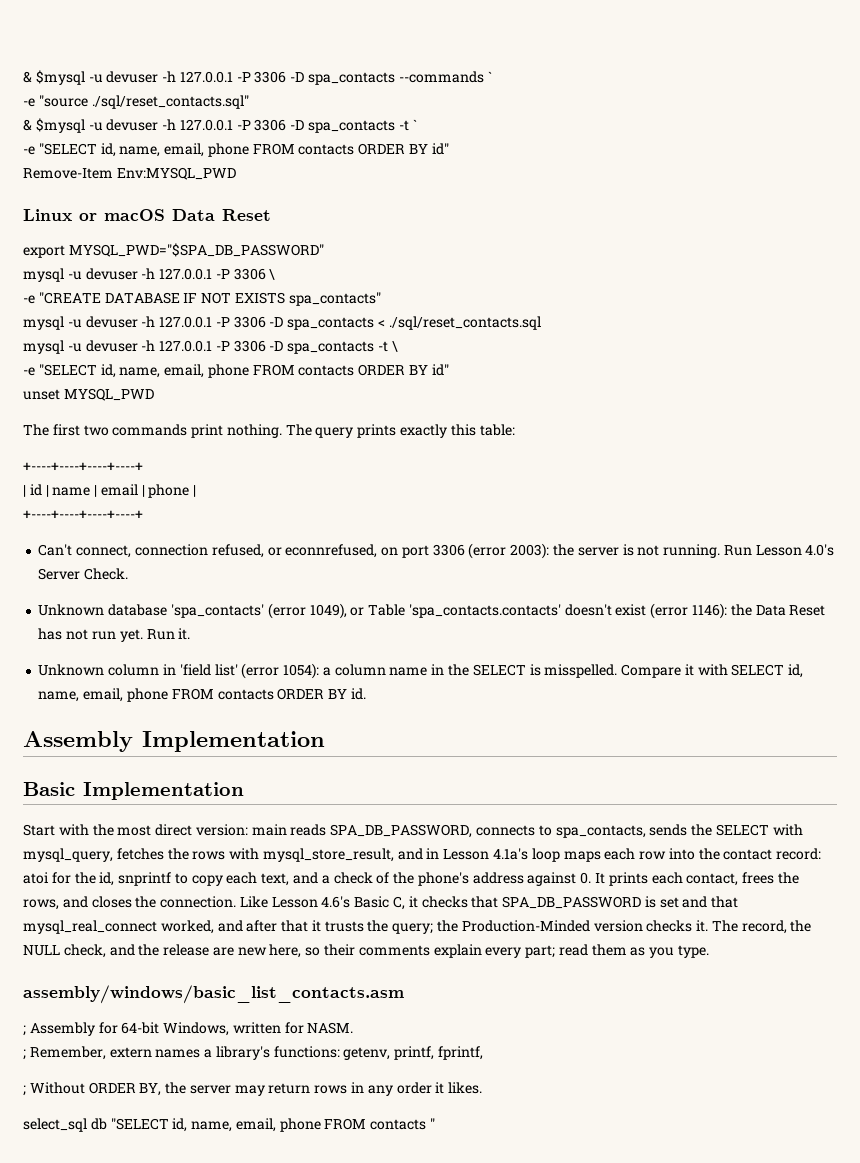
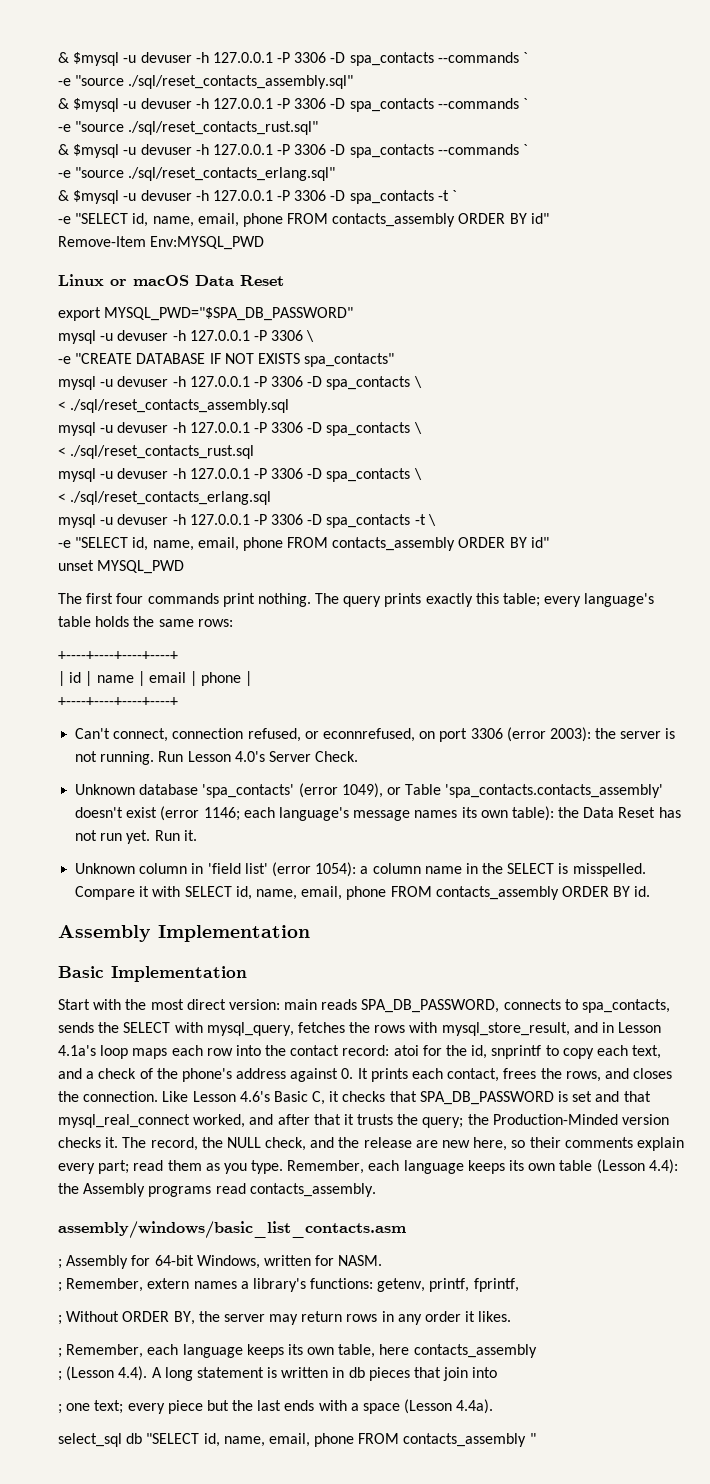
[91,95,249,109] ./sql/reset_contacts.sql" -> [128,75,354,89] [58,98,529,112] [58,121,319,135] [58,144,529,158] [58,167,336,181] ./sql/reset_contacts_assembly.sql" // & $mysql -u devuser -h 127.0.0.1 -P 3306 -D spa_contacts --commands ` // -e "source ./sql/reset_contacts_rust.sql" // & $mysql -u devuser -h 127.0.0.1 -P 3306 -D spa_contacts --commands ` // -e "source ./sql/reset_contacts_erlang.sql"
[298,144,355,155] contacts -> [332,213,456,227] contacts_assembly
[378,316,541,330] < ./sql/reset_contacts.sql -> [413,376,422,388] [58,399,290,413] [58,422,422,436] [58,445,255,459] [58,468,422,482] [58,491,272,505] \ // < ./sql/reset_contacts_assembly.sql // mysql -u devuser -h 127.0.0.1 -P 3306 -D spa_contacts \ // < ./sql/reset_contacts_rust.sql // mysql -u devuser -h 127.0.0.1 -P 3306 -D spa_contacts \ // < ./sql/reset_contacts_erlang.sql
[298,365,355,376] contacts -> [332,537,456,551] contacts_assembly
[83,425,109,436] two -> [116,593,144,604] four
[479,424,515,436] table: -> [503,593,655,607] [58,616,233,627] table; every language's table holds the same rows:
[408,604,561,618] 'spa_contacts.contacts' -> [445,784,664,798] 'spa_contacts.contacts_assembly'
[691,603,727,619] 1146): -> [203,806,554,821] 1146; each language's message names its own table):
[217,689,274,700] contacts -> [435,886,559,900] contacts_assembly
(710, 951) none -> [287,1159,678,1174] [58,1183,376,1197] Remember, each language keeps its own table (Lesson 4.4): the Assembly programs read contacts_assembly.
(483, 1088) none -> [58,1344,537,1358] [58,1366,498,1381] [58,1399,494,1414] // ; Remember, each language keeps its own table, here contacts_assembly // ; (Lesson 4.4). A long statement is written in db pieces that join into // ; one text; every piece but the last ends with a space (Lesson 4.4a).
[370,1119,427,1130] contacts -> [403,1433,527,1447] contacts_assembly

